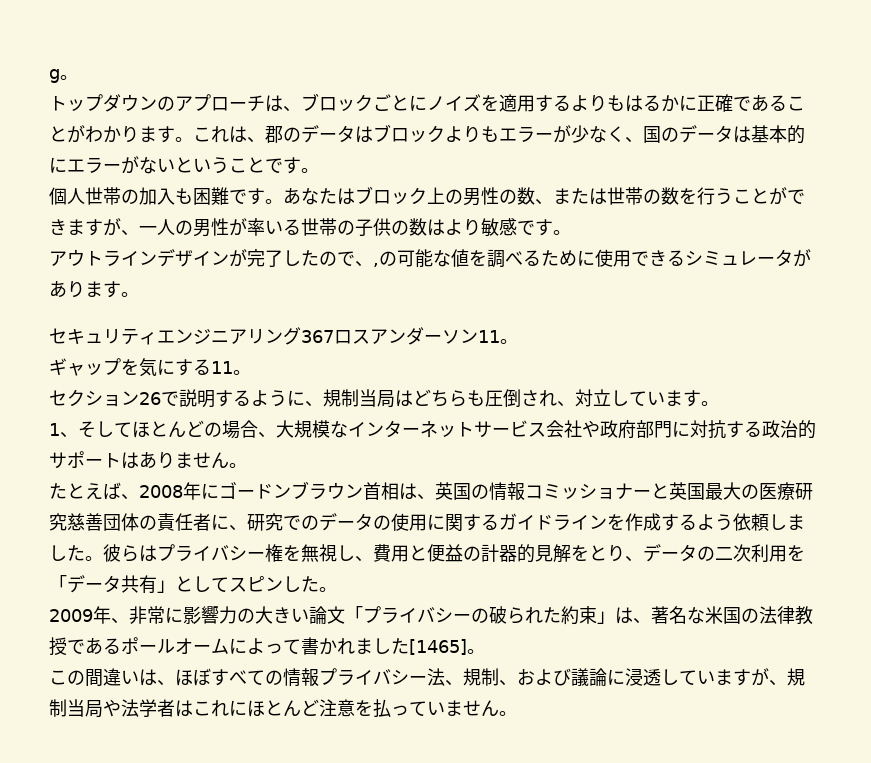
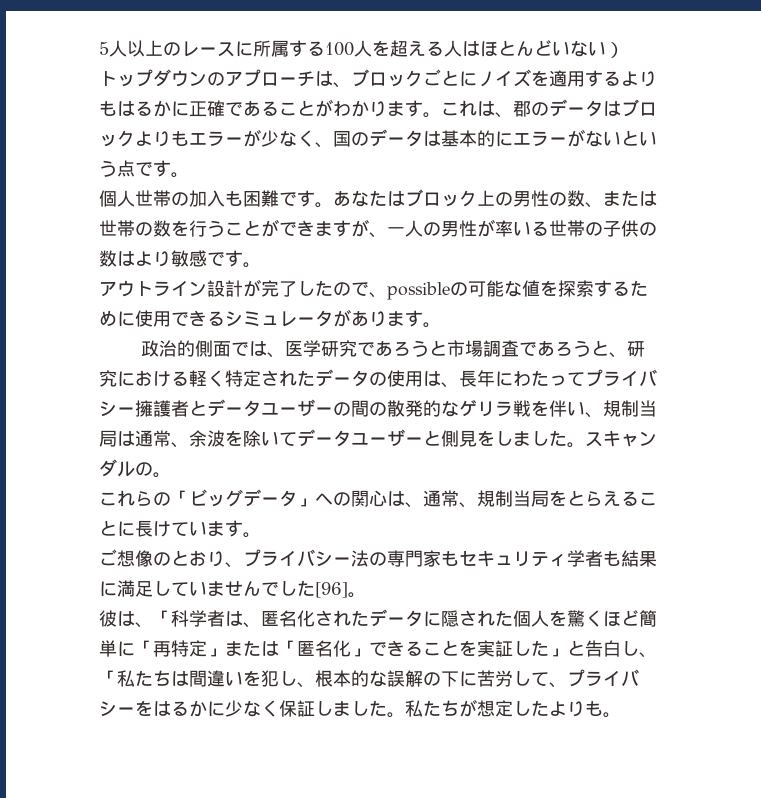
[49,69,78,83] g。 -> [99,40,624,58] 5人以上のレースに所属する100人を超える人はほとんどいない）
[229,157,265,173] こと -> [117,160,135,177] 点
[157,249,229,267] デザイン -> [207,280,243,297] 設計
[373,263,379,267] , -> [387,282,450,300] possible
[487,249,523,268] 調べ -> [558,280,612,297] 探索す
[49,327,518,345] [49,358,251,377] [49,389,719,408] [49,420,816,439] [49,451,247,469] [49,481,813,501] [49,513,805,531] [49,544,805,563] [49,575,337,594] [49,606,813,625] [49,637,485,656] [49,668,805,687] [49,699,499,718] セキュリティエンジニアリング367ロスアンダーソン11。 // ギャップを気にする11。 // セクション26で説明するように、規制当局はどちらも圧倒され、対立しています。 // 1、そしてほとんどの場合、大規模なインターネットサービス会社や政府部門に対抗する政治的サポートはありません。 // たとえば、2008年にゴードンブラウン首相は、英国の情報コミッショナーと英国最大の医療研究慈善団体の責任者に、研究でのデータの使用に関するガイドラインを作成するよう依頼しました。彼らはプライバシー権を無視し、費用と便益の計器的見解をとり、データの二次利用を「データ共有」としてスピンした。 // 2009年、非常に影響力の大きい論文「プライバシーの破られた約束」は、著名な米国の法律教授であるポールオームによって書かれました[1465]。 // この間違いは、ほぼすべての情報プライバシー法、規制、および議論に浸透していますが、規制当局や法学者はこれにほとんど注意を払っていません -> [141,340,646,358] [99,369,657,388] [99,399,657,418] [99,429,657,448] [99,459,171,478] [99,489,657,508] [99,520,261,538] [99,549,657,568] [99,580,366,598] [99,609,657,628] [99,640,657,658] [99,669,639,688] [99,699,603,718] 政治的側面では、医学研究であろうと市場調査であろうと、研究における軽く特定されたデータの使用は、長年にわたってプライバシー擁護者とデータユーザーの間の散発的なゲリラ戦を伴い、規制当局は通常、余波を除いてデータユーザーと側見をしました。スキャンダルの。 // これらの「ビッグデータ」への関心は、通常、規制当局をとらえることに長けています。 // ご想像のとおり、プライバシー法の専門家もセキュリティ学者も結果に満足していませんでした[96]。 // 彼は、「科学者は、匿名化されたデータに隠された個人を驚くほど簡単に「再特定」または「匿名化」できることを実証した」と告白し、「私たちは間違いを犯し、根本的な誤解の下に苦労して、プライバシーをはるかに少なく保証しました。私たちが想定したよりも

